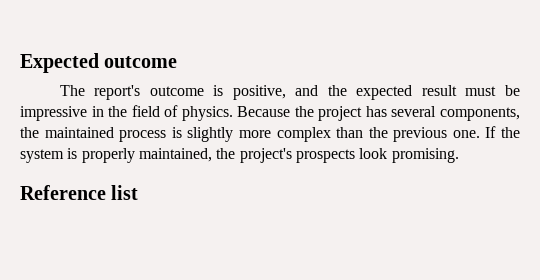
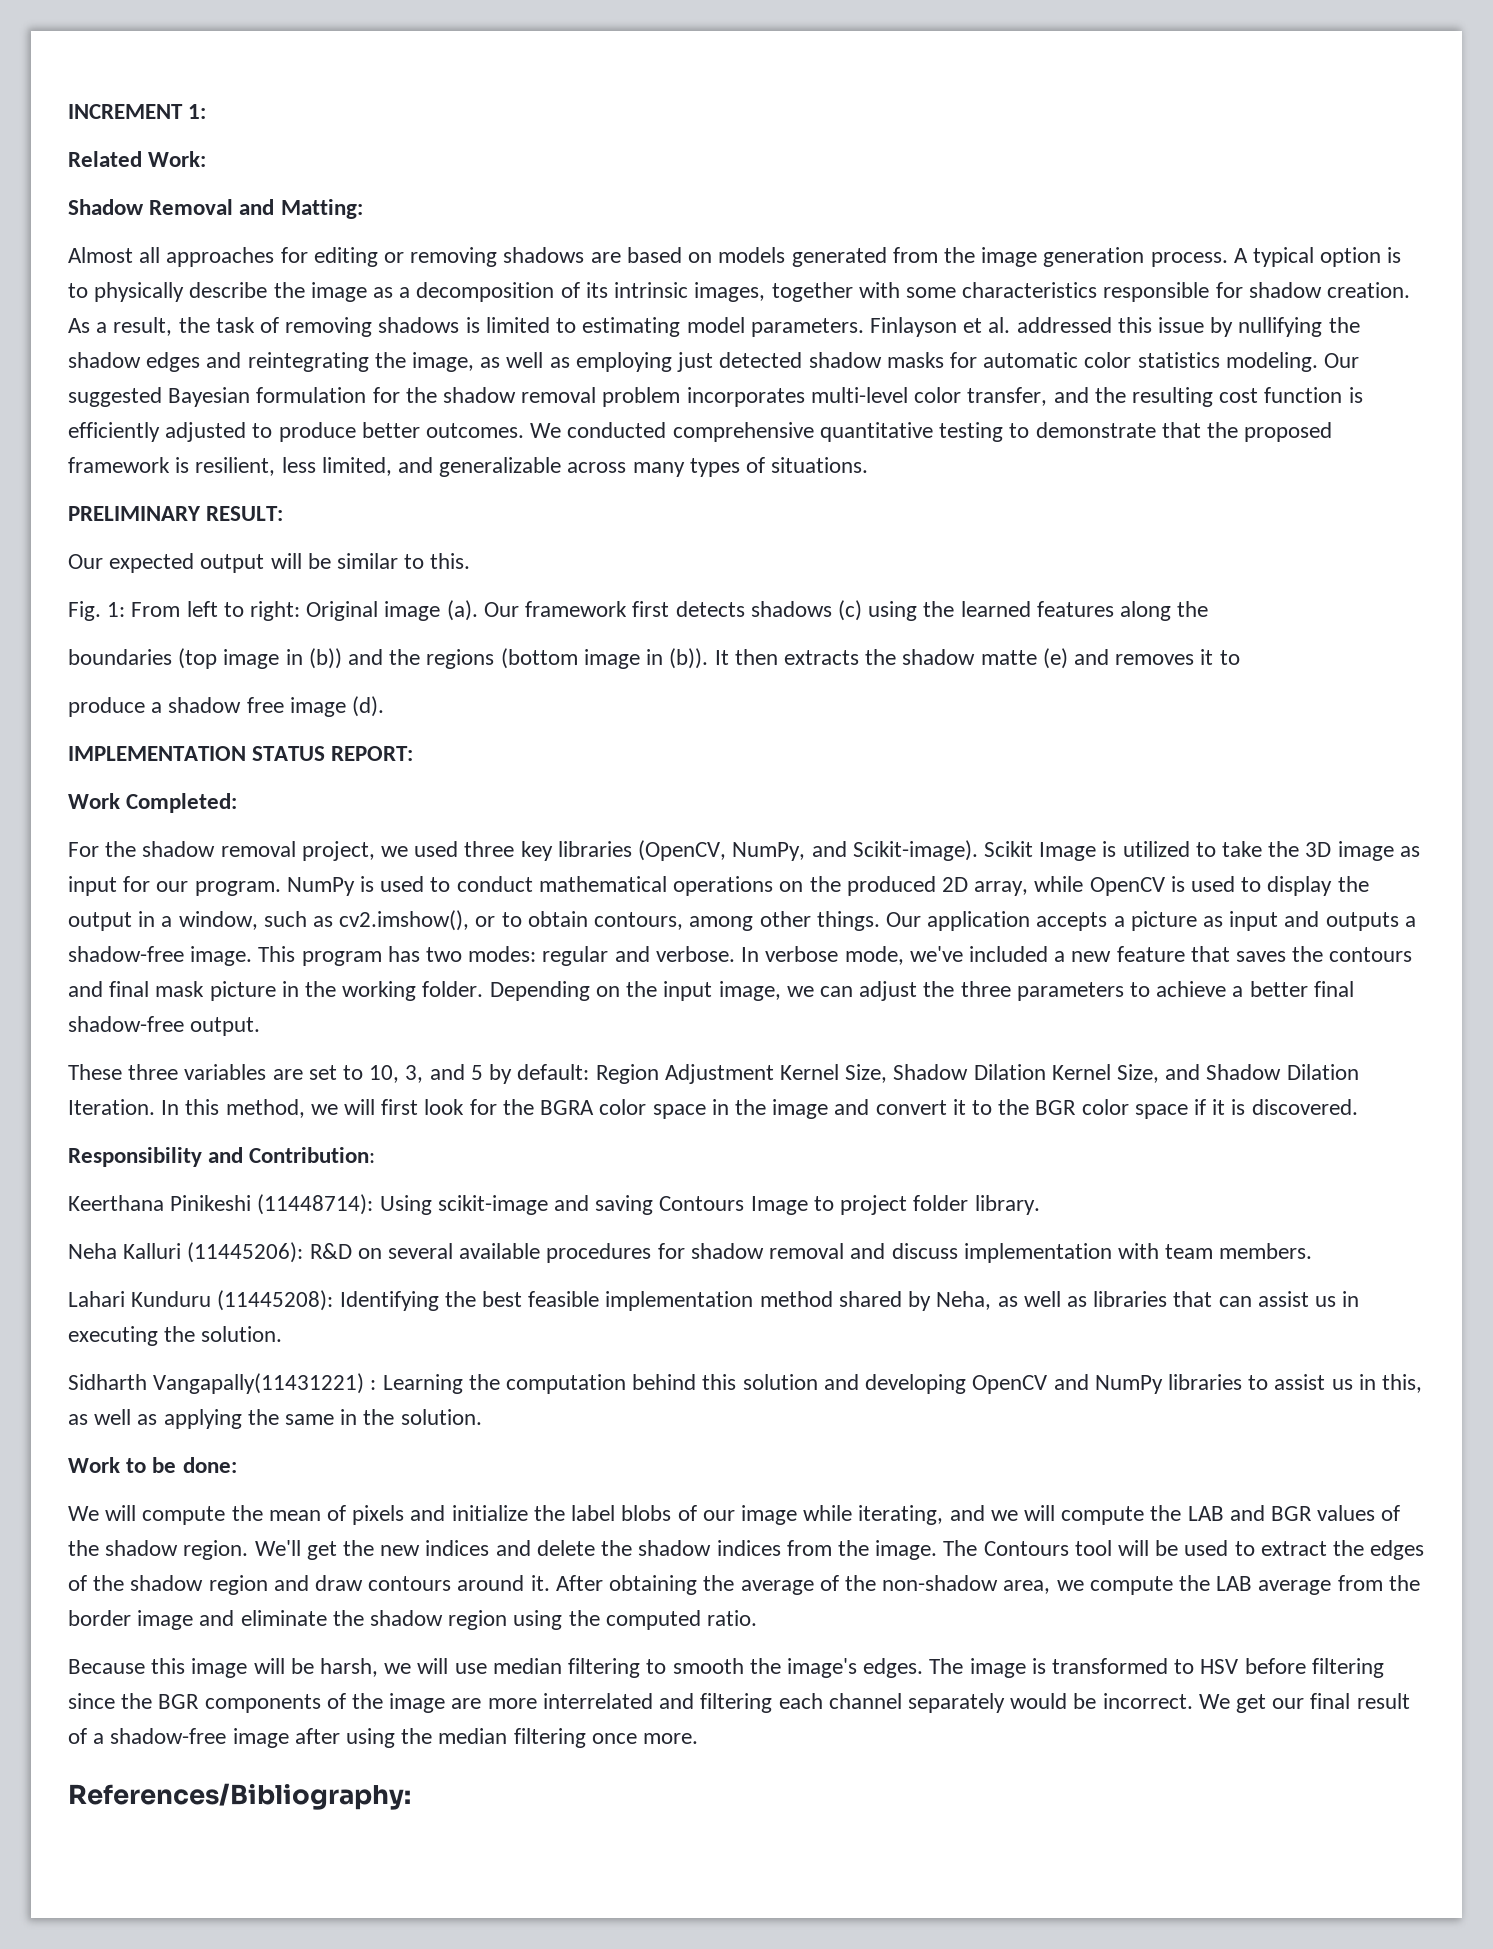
[20,53,178,73] [59,85,521,100] [20,105,521,121] [20,126,520,142] [20,148,459,163] [20,185,139,200] Expected outcome // The report's outcome is positive, and the expected result must be impressive in the field of physics. Because the project has several components, the maintained process is slightly more complex than the previous one. If the system is properly maintained, the project's prospects look promising. // Reference list -> [68,104,207,119] [68,151,207,167] [68,199,363,219] [68,247,1402,267] [68,282,1410,302] [68,317,1360,337] [68,352,1359,372] [68,387,1363,407] [68,422,1333,442] [68,457,869,477] [68,506,284,521] [68,553,471,573] [68,600,1209,621] [68,648,1240,669] [68,696,385,717] [68,746,414,761] [68,793,238,813] [68,840,1420,861] [68,876,1369,896] [68,910,1416,931] [68,946,1413,966] [68,981,1354,1001] [68,1016,261,1036] [68,1064,1359,1084] [68,1099,1358,1119] [68,1147,376,1167] [68,1194,1040,1215] [68,1242,1313,1263] [68,1290,1360,1311] [68,1326,283,1346] [68,1373,1422,1394] [68,1409,482,1429] [68,1457,237,1473] [68,1505,1401,1525] [68,1540,1425,1560] [68,1575,1420,1595] [68,1610,758,1630] [68,1658,1384,1678] [68,1693,1410,1713] [68,1728,699,1748] [68,1783,411,1810] INCREMENT 1: // Related Work: // Shadow Removal and Matting: // Almost all approaches for editing or removing shadows are based on models generated from the image generation process. A typical option is to physically describe the image as a decomposition of its intrinsic images, together with some characteristics responsible for shadow creation. As a result, the task of removing shadows is limited to estimating model parameters. Finlayson et al. addressed this issue by nullifying the shadow edges and reintegrating the image, as well as employing just detected shadow masks for automatic color statistics modeling. Our suggested Bayesian formulation for the shadow removal problem incorporates multi-level color transfer, and the resulting cost function is efficiently adjusted to produce better outcomes. We conducted comprehensive quantitative testing to demonstrate that the proposed framework is resilient, less limited, and generalizable across many types of situations. // PRELIMINARY RESULT: // Our expected output will be similar to this. // Fig. 1: From left to right: Original image (a). Our framework first detects shadows (c) using the learned features along the // boundaries (top image in (b)) and the regions (bottom image in (b)). It then extracts the shadow matte (e) and removes it to // produce a shadow free image (d). // IMPLEMENTATION STATUS REPORT: // Work Completed: // For the shadow removal project, we used three key libraries (OpenCV, NumPy, and Scikit-image). Scikit Image is utilized to take the 3D image as input for our program. NumPy is used to conduct mathematical operations on the produced 2D array, while OpenCV is used to display the output in a window, such as cv2.imshow(), or to obtain contours, among other things. Our application accepts a picture as input and outputs a shadow-free image. This program has two modes: regular and verbose. In verbose mode, we've included a new feature that saves the contours and final mask picture in the working folder. Depending on the input image, we can adjust the three parameters to achieve a better final shadow-free output. // These three variables are set to 10, 3, and 5 by default: Region Adjustment Kernel Size, Shadow Dilation Kernel Size, and Shadow Dilation Iteration. In this method, we will first look for the BGRA color space in the image and convert it to the BGR color space if it is discovered. // Responsibility and Contribution: // Keerthana Pinikeshi (11448714): Using scikit-image and saving Contours Image to project folder library. // Neha Kalluri (11445206): R&D on several available procedures for shadow removal and discuss implementation with team members. // Lahari Kunduru (11445208): Identifying the best feasible implementation method shared by Neha, as well as libraries that can assist us in executing the solution. // Sidharth Vangapally(11431221) : Learning the computation behind this solution and developing OpenCV and NumPy libraries to assist us in this, as well as applying the same in the solution. // Work to be done: // We will compute the mean of pixels and initialize the label blobs of our image while iterating, and we will compute the LAB and BGR values of the shadow region. We'll get the new indices and delete the shadow indices from the image. The Contours tool will be used to extract the edges of the shadow region and draw contours around it. After obtaining the average of the non-shadow area, we compute the LAB average from the border image and eliminate the shadow region using the computed ratio. // Because this image will be harsh, we will use median filtering to smooth the image's edges. The image is transformed to HSV before filtering since the BGR components of the image are more interrelated and filtering each channel separately would be incorrect. We get our final result of a shadow-free image after using the median filtering once more. // References/Bibliography:

